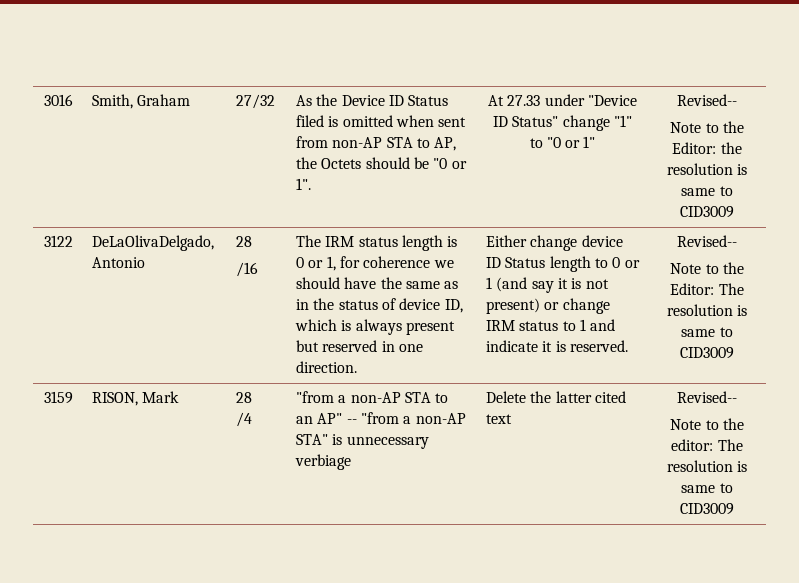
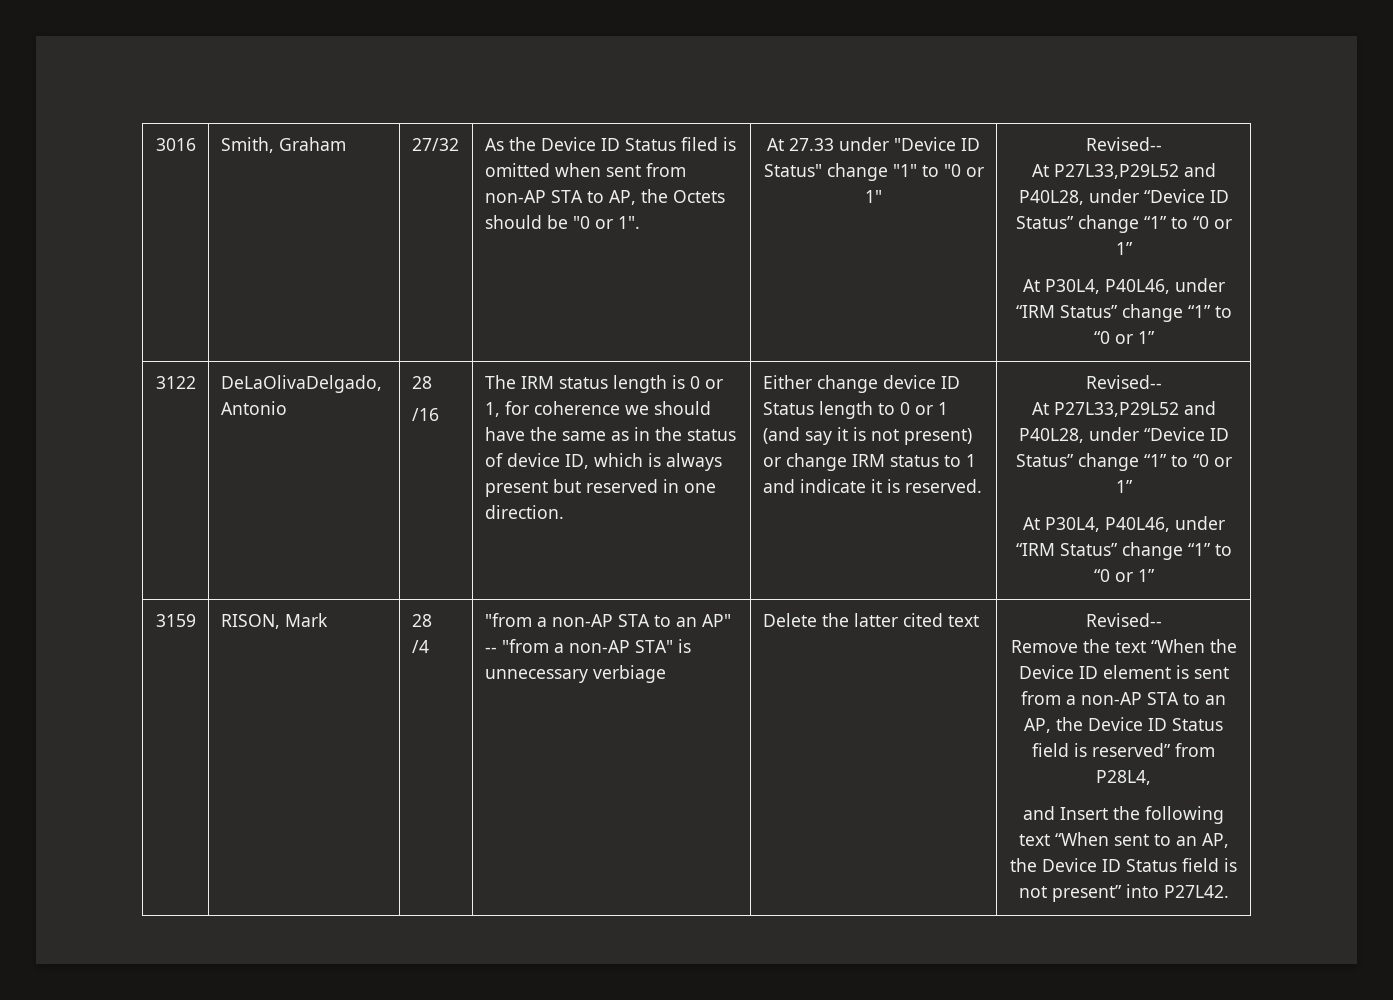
[670,121,744,133] [672,142,742,154] [666,163,748,175] [681,186,733,196] [680,206,734,218] Note to the Editor: the resolution is same to CID3009 -> [1031,163,1216,179] [1018,189,1229,205] [1015,215,1232,233] [1115,242,1133,255] [1022,278,1225,294] [1015,304,1232,322] [1093,331,1155,344] At P27L33,P29L52 and P40L28, under “Device ID Status” change “1” to “0 or 1” // At P30L4, P40L46, under “IRM Status” change “1” to “0 or 1”
[670,262,744,274] [670,283,744,295] [666,304,748,316] [681,327,733,337] [680,347,734,359] Note to the Editor: The resolution is same to CID3009 -> [1031,401,1216,417] [1018,427,1229,443] [1015,453,1232,471] [1115,480,1133,493] [1022,516,1225,532] [1015,542,1232,560] [1093,569,1155,582] At P27L33,P29L52 and P40L28, under “Device ID Status” change “1” to “0 or 1” // At P30L4, P40L46, under “IRM Status” change “1” to “0 or 1”
[670,418,744,430] [671,439,743,451] [666,460,748,472] [681,483,733,493] [680,503,734,515] Note to the editor: The resolution is same to CID3009 -> [1010,639,1237,653] [1018,665,1229,679] [1021,691,1226,705] [1024,717,1223,733] [1032,743,1215,757] [1096,770,1151,785] [1023,806,1224,824] [1018,832,1229,848] [1010,858,1237,872] [1018,884,1229,902] Remove the text “When the Device ID element is sent from a non-AP STA to an AP, the Device ID Status field is reserved” from P28L4, // and Insert the following text “When sent to an AP, the Device ID Status field is not present” into P27L42.

